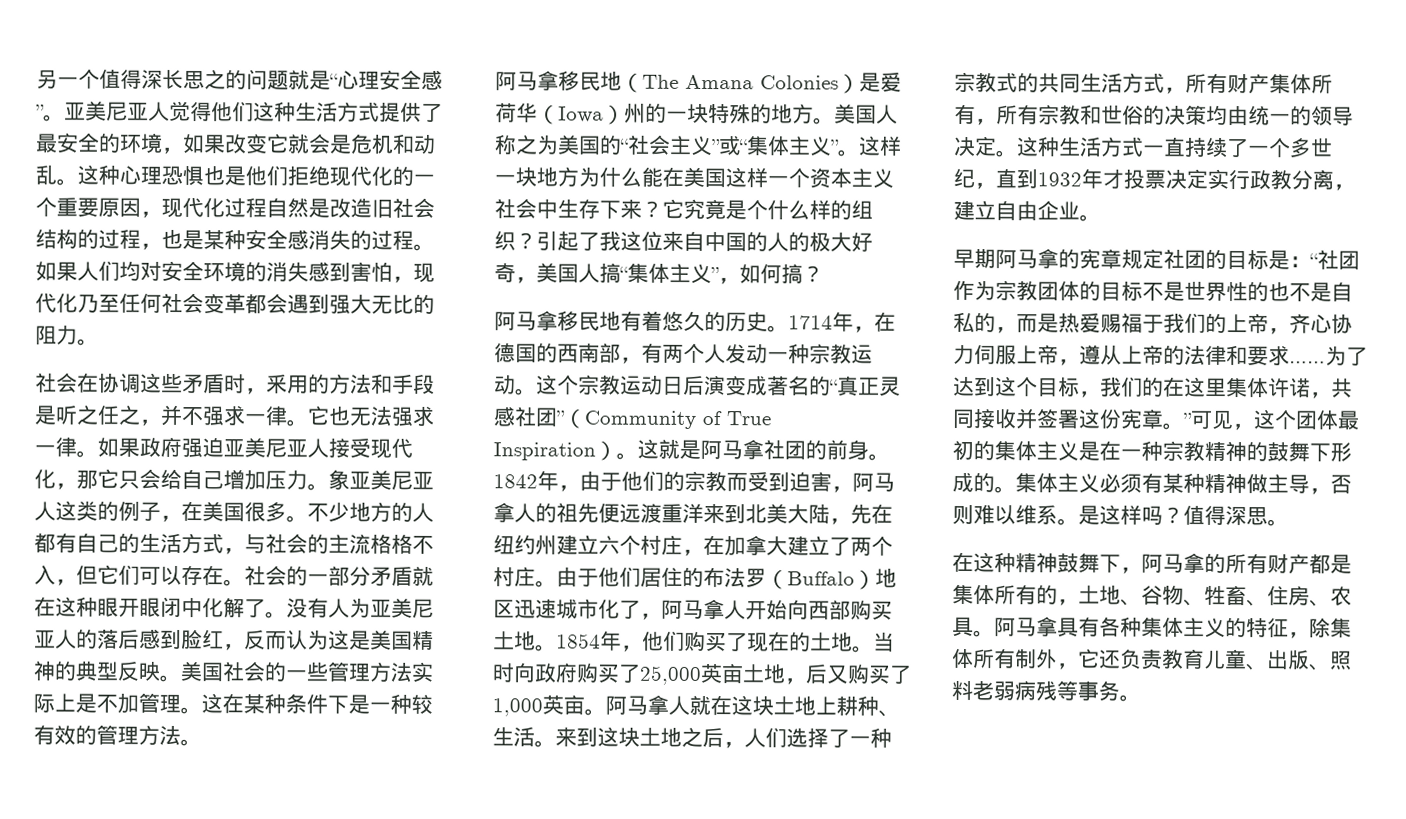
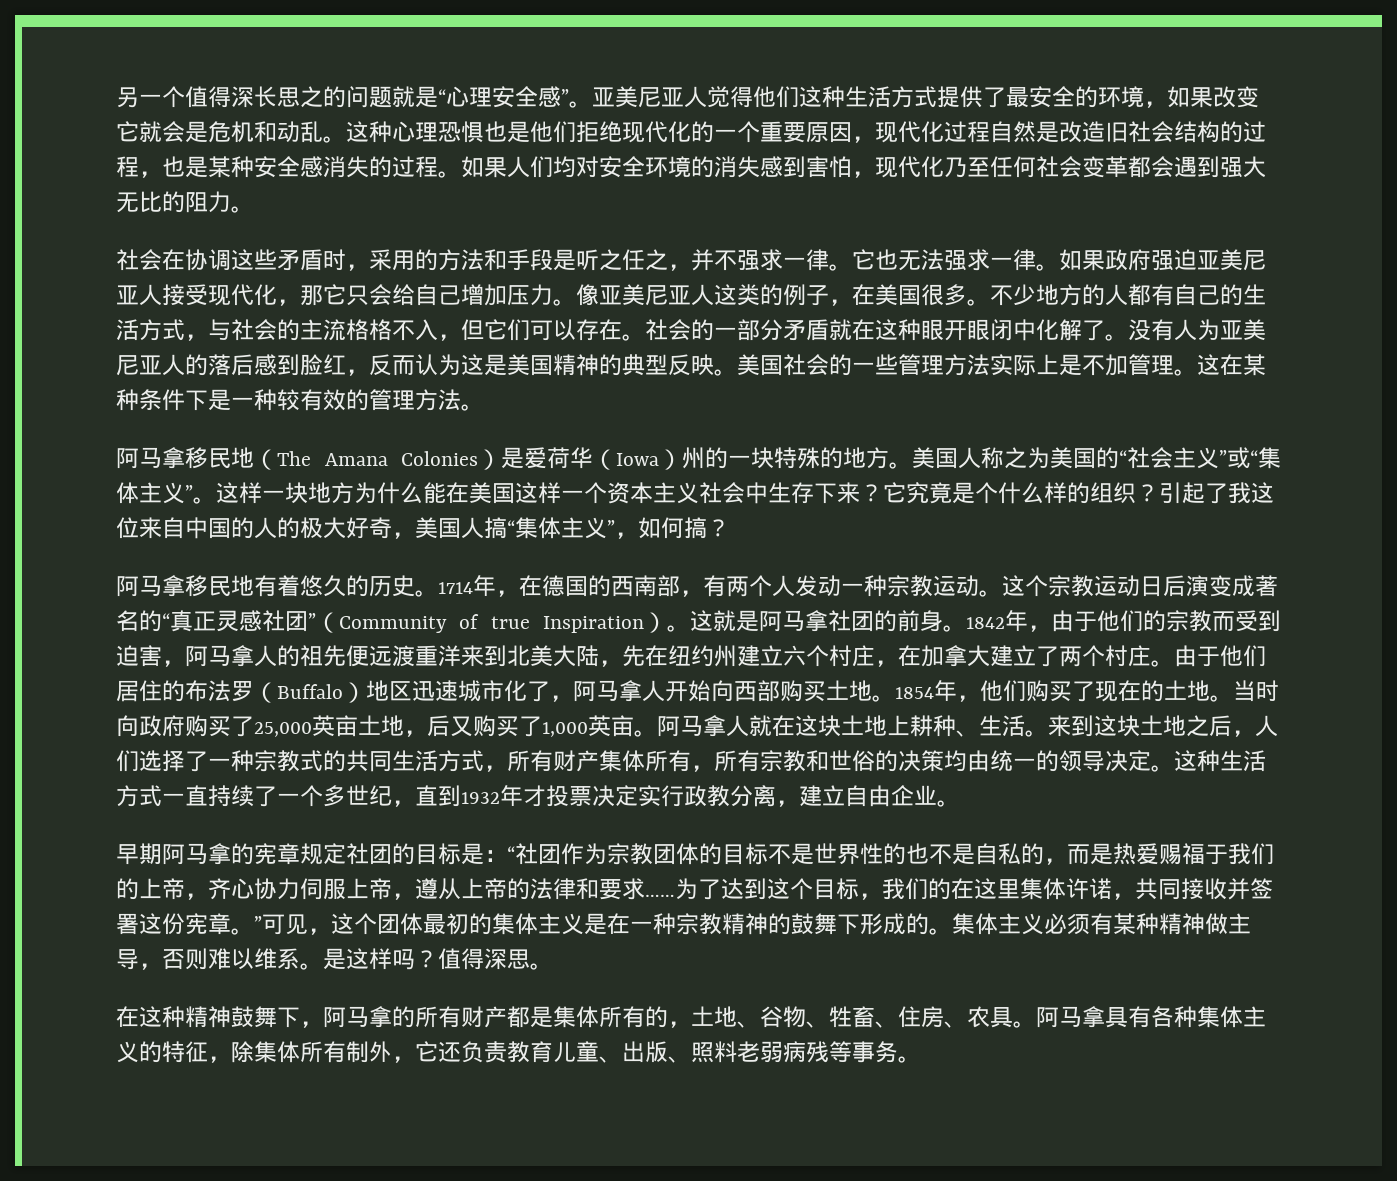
[266,374,288,394] 釆 -> [369,249,392,271] 采
[328,469,350,490] 象 -> [576,284,599,306] 像
[726,411,771,426] True -> [490,616,530,629] true

